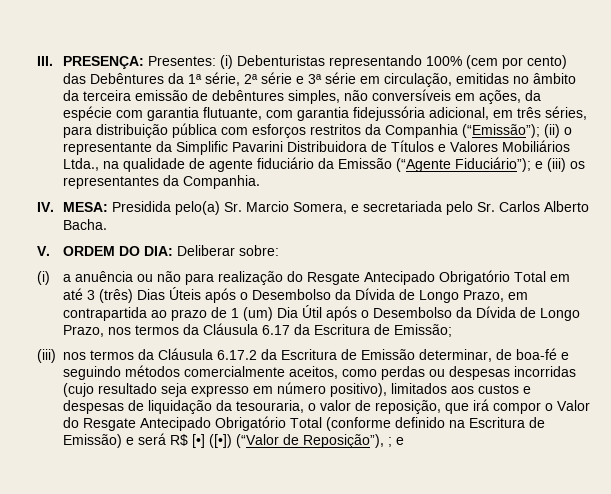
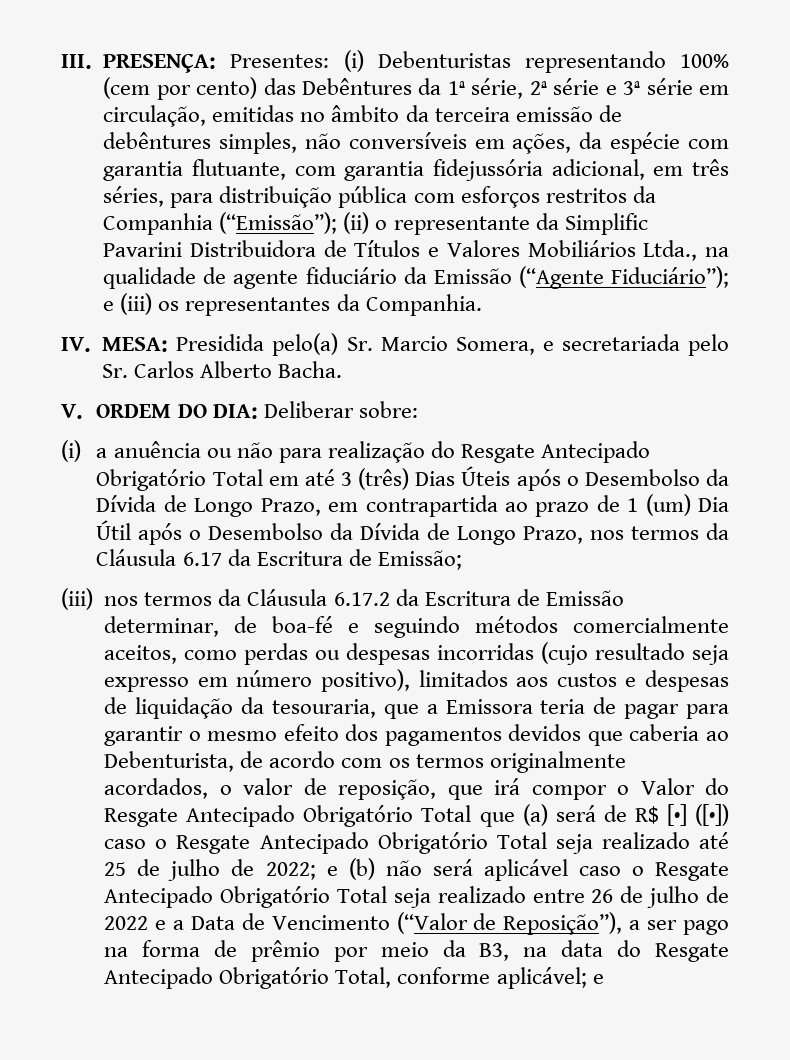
(305, 406) none -> [383,697,729,719] [104,724,729,746] [104,751,626,773] [104,778,209,799] que a Emissora teria de pagar para garantir o mesmo efeito dos pagamentos devidos que caberia ao Debenturista, de acordo com os termos originalmente acordados,
[326,417,546,431] [63,433,393,448] (conforme definido na Escritura de Emissão) e será R$ [•] ([•]) (“Valor de Reposição”), ; -> [479,804,730,827] [104,832,729,854] [104,858,729,881] [104,886,729,908] [104,912,729,935] [104,940,729,962] [104,967,587,989] que (a) será de R$ [•] ([•]) caso o Resgate Antecipado Obrigatório Total seja realizado até 25 de julho de 2022; e (b) não será aplicável caso o Resgate Antecipado Obrigatório Total seja realizado entre 26 de julho de 2022 e a Data de Vencimento (“Valor de Reposição”), a ser pago na forma de prêmio por meio da B3, na data do Resgate Antecipado Obrigatório Total, conforme aplicável;

